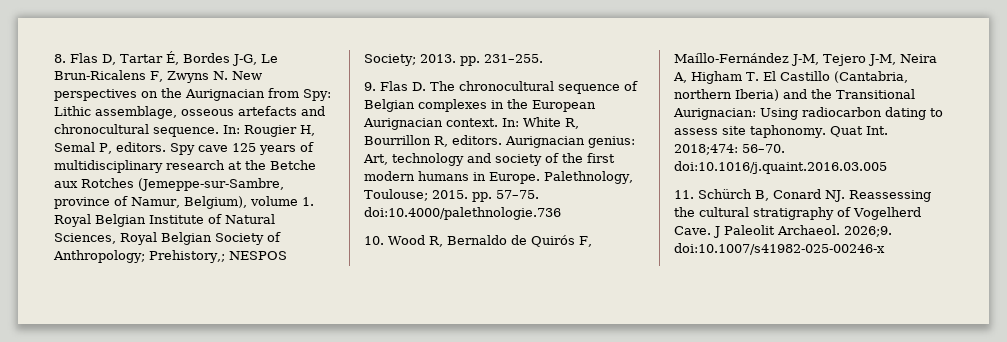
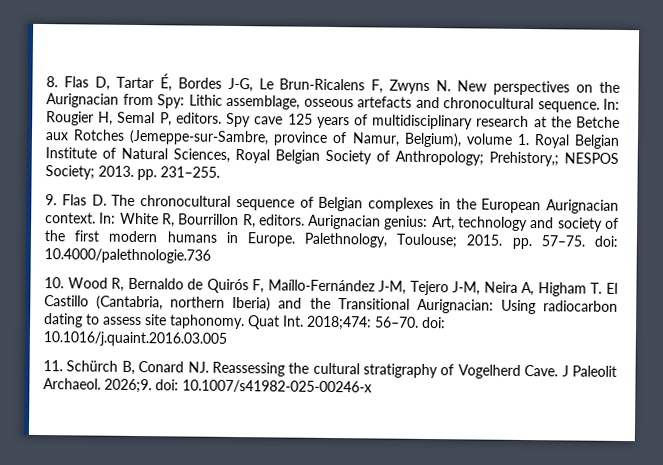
[364,207,561,220] doi:10.4000/palethnologie.736 -> [594,235,618,247] [44,248,211,264] doi: 10.4000/palethnologie.736
[674,161,887,174] doi:10.1016/j.quaint.2016.03.005 -> [422,316,446,329] [43,331,227,347] doi: 10.1016/j.quaint.2016.03.005
[674,243,885,255] doi:10.1007/s41982-025-00246-x -> [155,379,372,394] doi: 10.1007/s41982-025-00246-x

